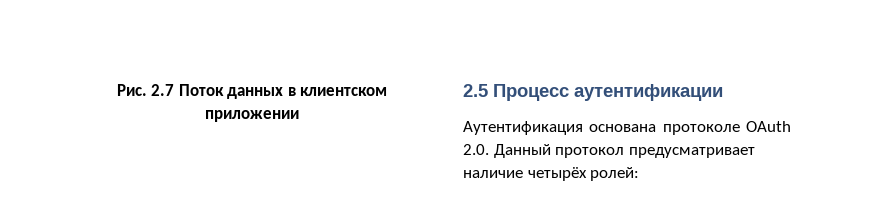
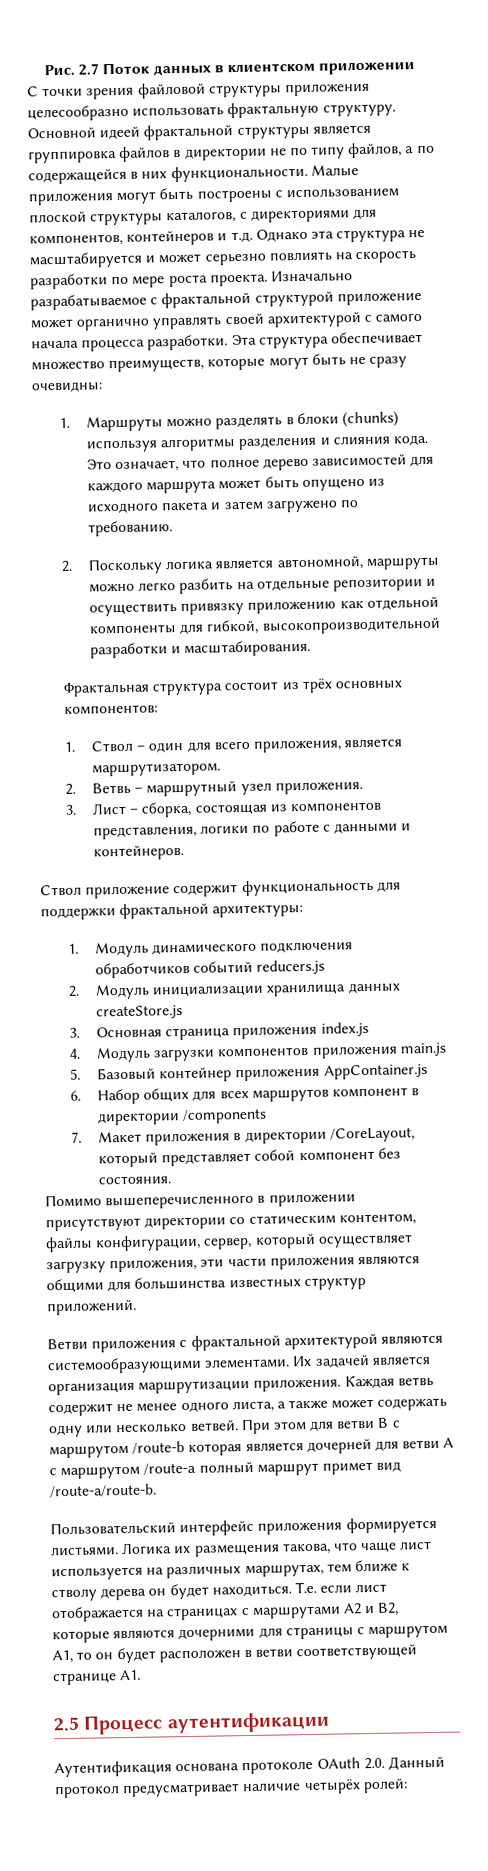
(299, 116) none -> [27,82,370,100] [27,101,396,122] [27,124,371,141] [28,142,435,164] [28,164,359,185] [28,187,399,206] [29,208,377,226] [29,228,426,247] [29,250,417,269] [30,270,353,290] [30,291,422,311] [30,312,423,331] [31,330,423,352] [31,353,408,373] [31,381,103,393] [59,411,400,432] [86,434,429,453] [87,454,435,473] [87,476,386,494] [87,499,359,514] [88,520,174,537] [61,556,440,575] [89,578,437,595] [89,596,439,617] [89,617,441,635] [90,639,312,659] [63,678,402,697] [64,704,159,715] [64,738,403,753] [92,762,222,777] [65,781,363,797] [65,801,382,818] [93,820,412,840] [93,844,185,861] [40,878,401,899] [40,902,304,921] [68,941,354,958] [95,959,326,979] [68,982,400,1000] [96,1005,184,1020] [69,1021,369,1041] [69,1042,446,1063] [70,1064,428,1083] [70,1087,420,1105] [97,1108,268,1126] [71,1127,415,1146] [98,1147,401,1168] [98,1175,173,1185] [45,1193,356,1210] [45,1213,416,1232] [45,1233,413,1253] [46,1255,420,1274] [46,1276,366,1293] [46,1299,137,1316] [47,1333,443,1353] [47,1355,431,1375] [48,1375,434,1396] [48,1397,448,1417] [49,1417,401,1438] [49,1437,455,1459] [49,1461,402,1480] [49,1483,157,1498] [50,1516,437,1537] [51,1540,433,1557] [51,1559,411,1581] [51,1581,388,1602] [51,1602,400,1623] [52,1624,449,1644] [52,1644,418,1664] [53,1669,142,1686] // С точки зрения файловой структуры приложения целесообразно использовать фрактальную структуру. Основной идеей фрактальной структуры является группировка файлов в директории не по типу файлов, а по содержащейся в них функциональности. Малые приложения могут быть построены с использованием плоской структуры каталогов, с директориями для компонентов, контейнеров и т.д. Однако эта структура не масштабируется и может серьезно повлиять на скорость разработки по мере роста проекта. Изначально разрабатываемое с фрактальной структурой приложение может органично управлять своей архитектурой с самого начала процесса разработки. Эта структура обеспечивает множество преимуществ, которые могут быть не сразу очевидны: // 1. Маршруты можно разделять в блоки (chunks) используя алгоритмы разделения и слияния кода. Это означает, что полное дерево зависимостей для каждого маршрута может быть опущено из исходного пакета и затем загружено по требованию. // 2. Поскольку логика является автономной, маршруты можно легко разбить на отдельные репозитории и осуществить привязку приложению как отдельной компоненты для гибкой, высокопроизводительной разработки и масштабирования. // Фрактальная структура состоит из трёх основных компонентов: // 1. Ствол – один для всего приложения, является маршрутизатором. // 2. Ветвь – маршрутный узел приложения. // 3. Лист – сборка, состоящая из компонентов представления, логики по работе с данными и контейнеров. // Ствол приложение содержит функциональность для поддержки фрактальной архитектуры: // 1. Модуль динамического подключения обработчиков событий reducers.js // 2. Модуль инициализации хранилища данных createStore.js // 3. Основная страница приложения index.js // 4. Модуль загрузки компонентов приложения main.js // 5. Базовый контейнер приложения AppContainer.js // 6. Набор общих для всех маршрутов компонент в директории /components // 7. Макет приложения в директории /CoreLayout, который представляет собой компонент без состояния. // Помимо вышеперечисленного в приложении присутствуют директории со статическим контентом, файлы конфигурации, сервер, который осуществляет загрузку приложения, эти части приложения являются общими для большинства известных структур приложений. // Ветви приложения с фрактальной архитектурой являются системообразующими элементами. Их задачей является организация маршрутизации приложения. Каждая ветвь содержит не менее одного листа, а также может содержать одну или несколько ветвей. При этом для ветви B с маршрутом /route-b которая является дочерней для ветви A с маршрутом /route-a полный маршрут примет вид /route-a/route-b. // Пользовательский интерфейс приложения формируется листьями. Логика их размещения такова, что чаще лист используется на различных маршрутах, тем ближе к стволу дерева он будет находиться. Т.е. если лист отображается на страницах с маршрутами A2 и B2, которые являются дочерними для страницы с маршрутом A1, то он будет расположен в ветви соответствующей странице A1.

